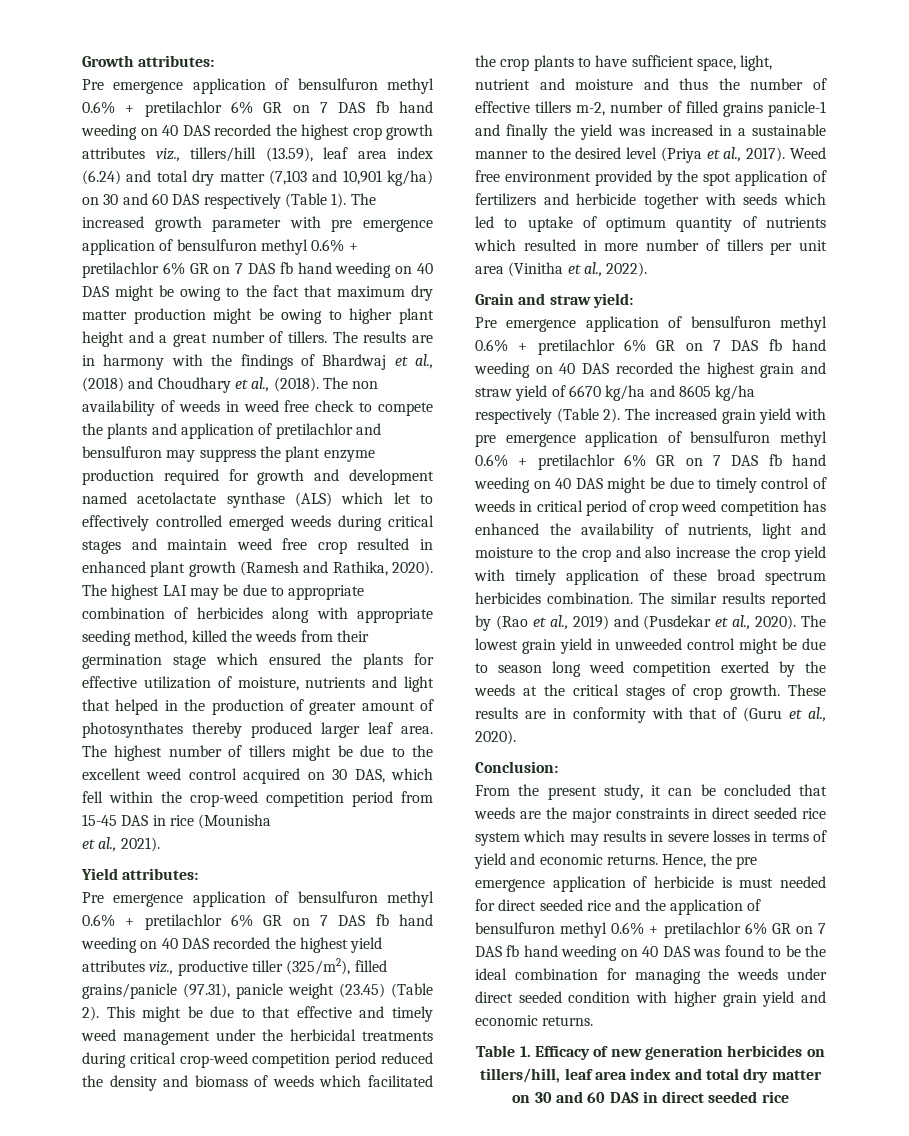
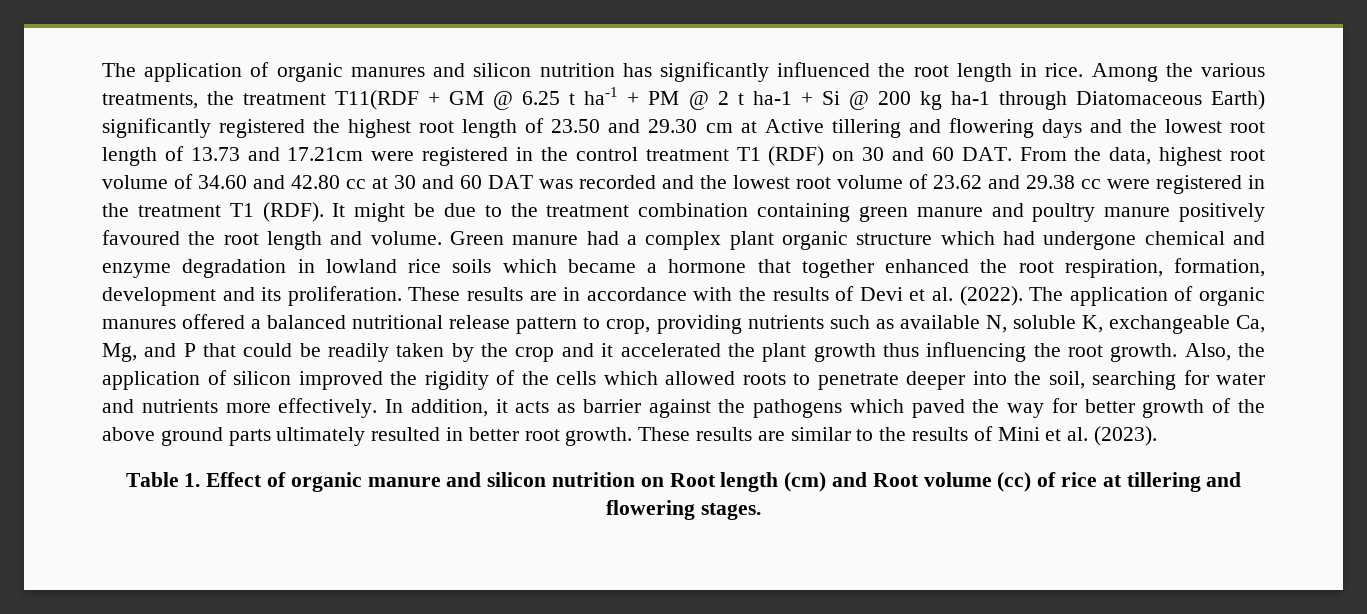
[82,55,215,67] [82,78,435,94] [82,101,433,117] [81,124,433,140] [82,147,433,162] [82,170,433,186] [82,193,376,209] [82,216,433,232] [82,239,358,255] [82,262,434,278] [82,285,433,301] [82,308,434,324] [82,331,433,347] [82,354,433,370] [82,377,379,393] [82,400,433,416] [82,423,381,439] [82,446,375,462] [82,469,434,485] [82,492,433,508] [82,515,434,531] [82,538,433,554] [82,561,433,577] [82,584,365,600] [82,607,434,623] [82,630,369,646] [82,653,434,669] [82,676,434,692] [82,699,434,715] [82,722,433,738] [82,745,285,761] Growth attributes: // Pre emergence application of bensulfuron methyl 0.6% + pretilachlor 6% GR on 7 DAS fb hand weeding on 40 DAS recorded the highest crop growth attributes viz., tillers/hill (13.59), leaf area index (6.24) and total dry matter (7,103 and 10,901 kg/ha) on 30 and 60 DAS respectively (Table 1). The increased growth parameter with pre emergence application of bensulfuron methyl 0.6% + pretilachlor 6% GR on 7 DAS fb hand weeding on 40 DAS might be owing to the fact that maximum dry matter production might be owing to higher plant height and a great number of tillers. The results are in harmony with the findings of Bhardwaj et al., (2018) and Choudhary et al., (2018). The non availability of weeds in weed free check to compete the plants and application of pretilachlor and bensulfuron may suppress the plant enzyme production required for growth and development named acetolactate synthase (ALS) which let to effectively controlled emerged weeds during critical stages and maintain weed free crop resulted in enhanced plant growth (Ramesh and Rathika, 2020). The highest LAI may be due to appropriate combination of herbicides along with appropriate seeding method, killed the weeds from their germination stage which ensured the plants for effective utilization of moisture, nutrients and light that helped in the production of greater amount of photosynthates thereby produced larger leaf area. The highest number of tillers -> [102,62,1265,82] [102,87,1265,110] [102,118,1265,138] [102,146,1265,166] [102,174,1265,194] [102,202,346,222] The application of organic manures and silicon nutrition has significantly influenced the root length in rice. Among the various treatments, the treatment T11(RDF + GM @ 6.25 t ha-1 + PM @ 2 t ha-1 + Si @ 200 kg ha-1 through Diatomaceous Earth) significantly registered the highest root length of 23.50 and 29.30 cm at Active tillering and flowering days and the lowest root length of 13.73 and 17.21cm were registered in the control treatment T1 (RDF) on 30 and 60 DAT. From the data, highest root volume of 34.60 and 42.80 cc at 30 and 60 DAT was recorded and the lowest root volume of 23.62 and 29.38 cc were registered in the treatment T1 (RDF). It
[82,768,433,784] [82,791,433,807] [82,814,272,829] [82,837,160,852] [81,868,199,880] [82,891,435,907] [82,914,433,930] [81,937,383,953] [82,958,387,976] [82,983,433,999] [82,1006,433,1022] [81,1029,433,1045] [82,1052,434,1068] [82,1075,433,1091] [475,55,773,71] [475,78,827,90] [475,101,826,117] [475,124,826,140] [475,147,826,163] [475,170,827,186] [475,193,826,209] [475,216,826,232] [474,239,827,255] [475,262,648,277] [475,293,633,308] [475,316,827,332] [475,339,826,355] [474,362,826,378] [475,385,756,401] [475,408,826,424] [475,431,827,447] [475,454,826,470] [474,477,827,493] [474,500,826,516] [475,523,826,539] [475,546,826,562] [474,569,826,585] [475,592,826,608] [475,615,826,631] [475,638,826,654] [475,661,826,677] [474,684,826,700] [475,707,826,723] [475,730,516,745] [475,761,558,773] [475,784,827,800] [474,807,826,823] [475,830,827,846] [474,853,757,869] [475,876,827,892] [475,899,762,915] [475,922,826,938] [475,945,826,961] [475,968,827,984] [475,991,826,1007] [475,1015,594,1026] [476,1045,825,1060] [480,1068,822,1083] [512,1091,789,1103] excellent weed control acquired on 30 DAS, which fell within the crop-weed competition period from 15-45 DAS in rice (Mounisha // et al., 2021). // Yield attributes: // Pre emergence application of bensulfuron methyl 0.6% + pretilachlor 6% GR on 7 DAS fb hand weeding on 40 DAS recorded the highest yield attributes viz., productive tiller (325/m2), filled grains/panicle (97.31), panicle weight (23.45) (Table 2). This might be due to that effective and timely weed management under the herbicidal treatments during critical crop-weed competition period reduced the density and biomass of weeds which facilitated the crop plants to have sufficient space, light, nutrient and moisture and thus the number of effective tillers m-2, number of filled grains panicle-1 and finally the yield was increased in a sustainable manner to the desired level (Priya et al., 2017). Weed free environment provided by the spot application of fertilizers and herbicide together with seeds which led to uptake of optimum quantity of nutrients which resulted in more number of tillers per unit area (Vinitha et al., 2022). // Grain and straw yield: // Pre emergence application of bensulfuron methyl 0.6% + pretilachlor 6% GR on 7 DAS fb hand weeding on 40 DAS recorded the highest grain and straw yield of 6670 kg/ha and 8605 kg/ha respectively (Table 2). The increased grain yield with pre emergence application of bensulfuron methyl 0.6% + pretilachlor 6% GR on 7 DAS fb hand weeding on 40 DAS might be due to timely control of weeds in critical period of crop weed competition has enhanced the availability of nutrients, light and moisture to the crop and also increase the crop yield with timely application of these broad spectrum herbicides combination. The similar results reported by (Rao et al., 2019) and (Pusdekar et al., 2020). The lowest grain yield in unweeded control might be due to season long weed competition exerted by the weeds at the critical stages of crop growth. These results are in conformity with that of (Guru et al., 2020). // Conclusion: // From the present study, it can be concluded that weeds are the major constraints in direct seeded rice system which may results in severe losses in terms of yield and economic returns. Hence, the pre emergence application of herbicide is must needed for direct seeded rice and the application of bensulfuron methyl 0.6% + pretilachlor 6% GR on 7 DAS fb hand weeding on 40 DAS was found to be the ideal combination for managing the weeds under direct seeded condition with higher grain yield and economic returns. // Table 1. Efficacy of new generation herbicides on tillers/hill, leaf area index and total dry matter on 30 and 60 DAS in direct seeded rice -> [546,203,1266,222] [102,230,1265,250] [102,258,1265,278] [102,286,1265,306] [102,314,1265,334] [102,342,1265,362] [102,370,1265,390] [102,398,1266,418] [102,426,1158,446] [125,472,1242,492] [606,500,761,520] treatment combination containing green manure and poultry manure positively favoured the root length and volume. Green manure had a complex plant organic structure which had undergone chemical and enzyme degradation in lowland rice soils which became a hormone that together enhanced the root respiration, formation, development and its proliferation. These results are in accordance with the results of Devi et al. (2022). The application of organic manures offered a balanced nutritional release pattern to crop, providing nutrients such as available N, soluble K, exchangeable Ca, Mg, and P that could be readily taken by the crop and it accelerated the plant growth thus influencing the root growth. Also, the application of silicon improved the rigidity of the cells which allowed roots to penetrate deeper into the soil, searching for water and nutrients more effectively. In addition, it acts as barrier against the pathogens which paved the way for better growth of the above ground parts ultimately resulted in better root growth. These results are similar to the results of Mini et al. (2023). // Table 1. Effect of organic manure and silicon nutrition on Root length (cm) and Root volume (cc) of rice at tillering and flowering stages.

